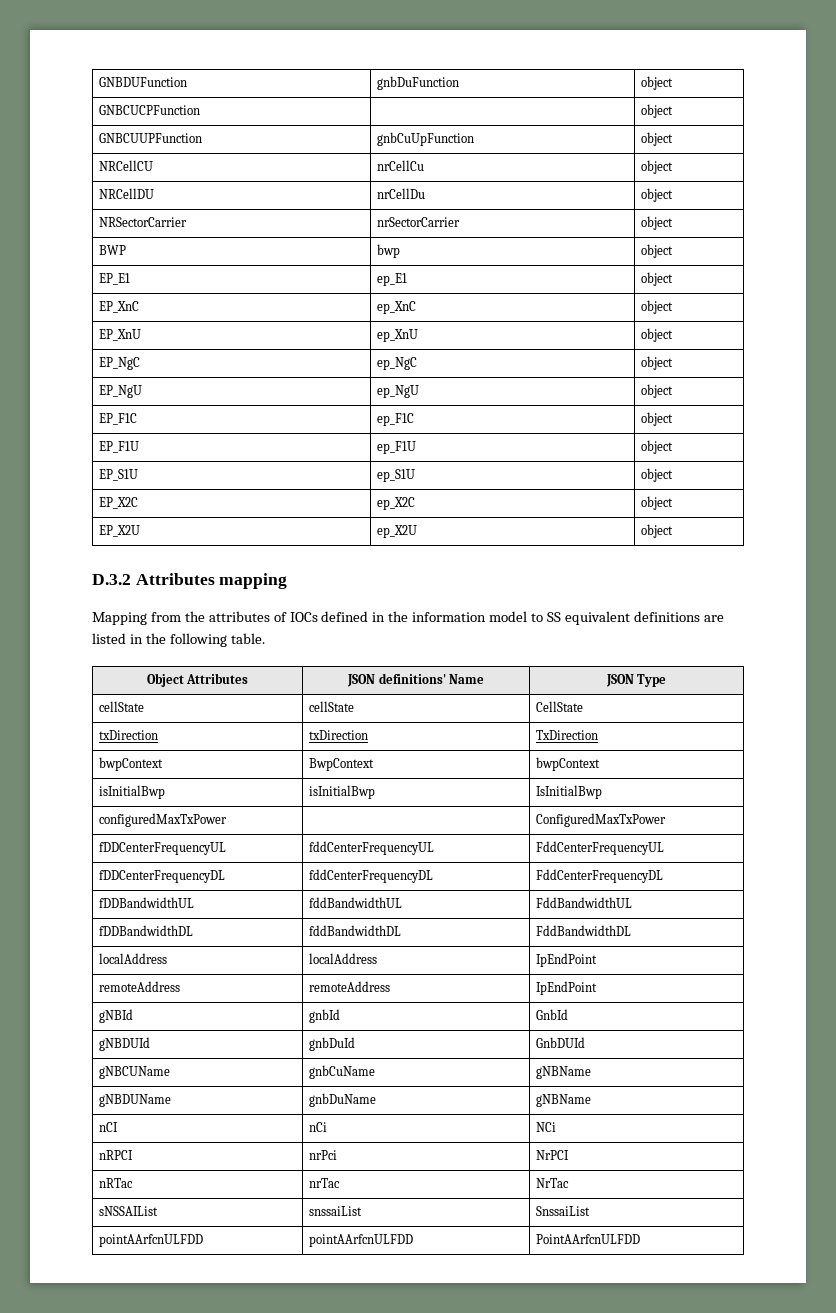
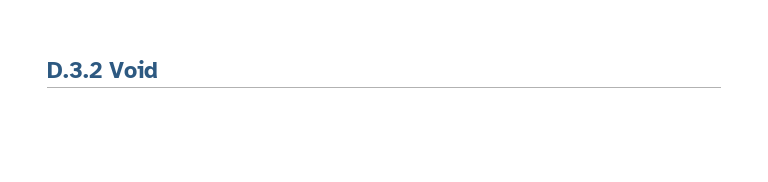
[99,77,188,87] [377,76,460,90] [641,76,674,90] [99,105,201,115] [641,104,674,118] [99,133,203,143] [377,132,475,146] [641,132,674,146] [99,160,154,171] [377,160,425,171] [641,160,674,174] [99,188,155,199] [377,188,426,199] [641,188,674,202] [99,217,188,227] [377,217,461,227] [641,216,674,230] [99,245,127,255] [377,244,401,258] [641,244,674,258] [99,273,131,285] [377,273,408,286] [641,272,674,286] [99,301,140,313] [377,301,417,314] [641,300,674,314] [99,329,142,341] [377,329,419,342] [641,328,674,342] [99,357,141,370] [377,357,418,370] [641,356,674,370] [99,385,143,398] [377,385,420,398] [641,384,674,398] [99,413,138,425] [377,413,415,426] [641,412,674,426] [99,441,140,453] [377,441,417,454] [641,440,674,454] [99,469,139,481] [377,469,416,482] [641,468,674,482] [99,497,139,509] [377,497,416,510] [641,496,674,510] [99,525,141,537] [377,525,418,538] [641,524,674,538] [92,573,288,589] [92,611,724,625] [92,633,265,647] [146,673,249,687] [346,673,485,687] [605,674,667,687] [99,701,145,712] [309,701,355,712] [536,701,584,712] [99,730,159,740] [309,730,369,740] [536,730,599,740] [99,757,164,771] [309,758,375,771] [536,757,601,771] [99,785,166,799] [309,785,376,799] [536,785,603,799] [99,813,228,827] [536,813,667,827] [99,842,227,855] [309,841,435,855] [536,841,665,855] [99,870,226,883] [309,869,434,883] [536,869,664,883] [99,897,195,908] [309,897,403,908] [536,897,633,908] [99,925,194,936] [309,925,402,936] [536,925,632,936] [99,953,168,964] [309,953,378,964] [536,953,598,967] [99,981,181,992] [309,981,391,992] [536,981,598,995] [99,1009,134,1023] [309,1009,341,1023] [536,1009,569,1020] [99,1037,151,1051] [309,1037,356,1051] [536,1037,586,1048] [99,1066,171,1079] [309,1065,376,1079] [536,1066,592,1079] [99,1094,172,1107] [309,1093,377,1107] [536,1094,592,1107] [99,1122,119,1132] [309,1122,328,1132] [536,1122,557,1132] [99,1150,134,1160] [309,1150,338,1160] [536,1150,570,1160] [99,1178,134,1188] [309,1178,341,1188] [536,1178,570,1188] [99,1206,159,1216] [309,1206,363,1216] [536,1206,591,1216] [99,1234,204,1247] [309,1234,414,1247] [536,1234,641,1244] GNBDUFunction | gnbDuFunction | object // GNBCUCPFunction | | object // GNBCUUPFunction | gnbCuUpFunction | object // NRCellCU | nrCellCu | object // NRCellDU | nrCellDu | object // NRSectorCarrier | nrSectorCarrier | object // BWP | bwp | object // EP_E1 | ep_E1 | object // EP_XnC | ep_XnC | object // EP_XnU | ep_XnU | object // EP_NgC | ep_NgC | object // EP_NgU | ep_NgU | object // EP_F1C | ep_F1C | object // EP_F1U | ep_F1U | object // EP_S1U | ep_S1U | object // EP_X2C | ep_X2C | object // EP_X2U | ep_X2U | object // D.3.2 Attributes mapping // Mapping from the attributes of IOCs defined in the information model to SS equivalent definitions are listed in the following table. // Object Attributes | JSON definitions' Name | JSON Type // cellState | cellState | CellState // txDirection | txDirection | TxDirection // bwpContext | BwpContext | bwpContext // isInitialBwp | isInitialBwp | IsInitialBwp // configuredMaxTxPower | | ConfiguredMaxTxPower // fDDCenterFrequencyUL | fddCenterFrequencyUL | FddCenterFrequencyUL // fDDCenterFrequencyDL | fddCenterFrequencyDL | FddCenterFrequencyDL // fDDBandwidthUL | fddBandwidthUL | FddBandwidthUL // fDDBandwidthDL | fddBandwidthDL | FddBandwidthDL // localAddress | localAddress | IpEndPoint // remoteAddress | remoteAddress | IpEndPoint // gNBId | gnbId | GnbId // gNBDUId | gnbDuId | GnbDUId // gNBCUName | gnbCuName | gNBName // gNBDUName | gnbDuName | gNBName // nCI | nCi | NCi // nRPCI | nrPci | NrPCI // nRTac | nrTac | NrTac // sNSSAIList | snssaiList | SnssaiList // pointAArfcnULFDD | pointAArfcnULFDD | PointAArfcnULFDD -> [47,60,158,78] D.3.2 Void

